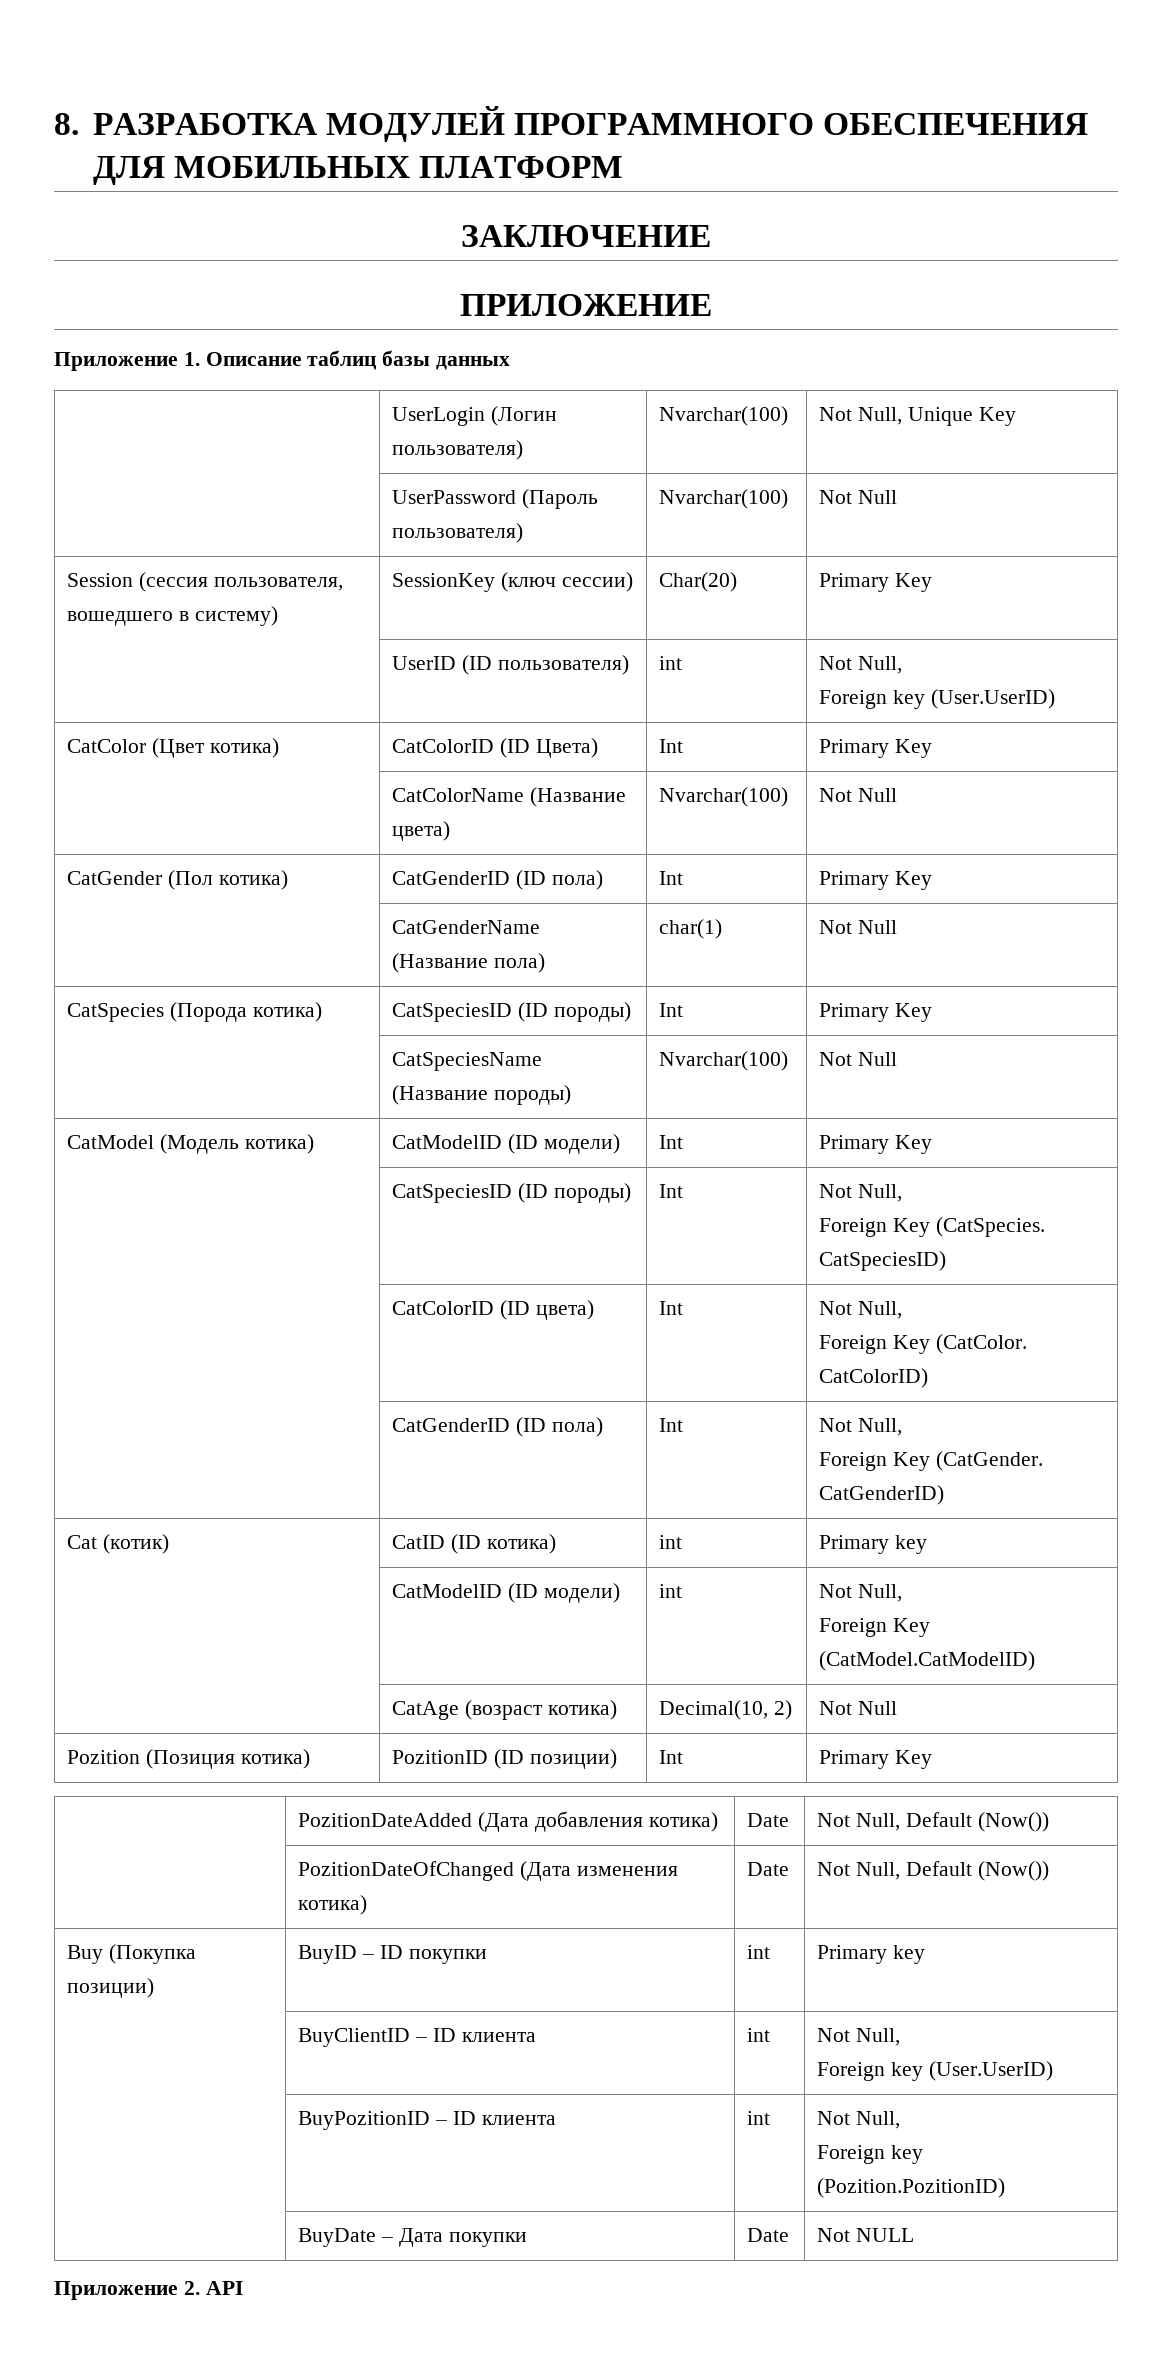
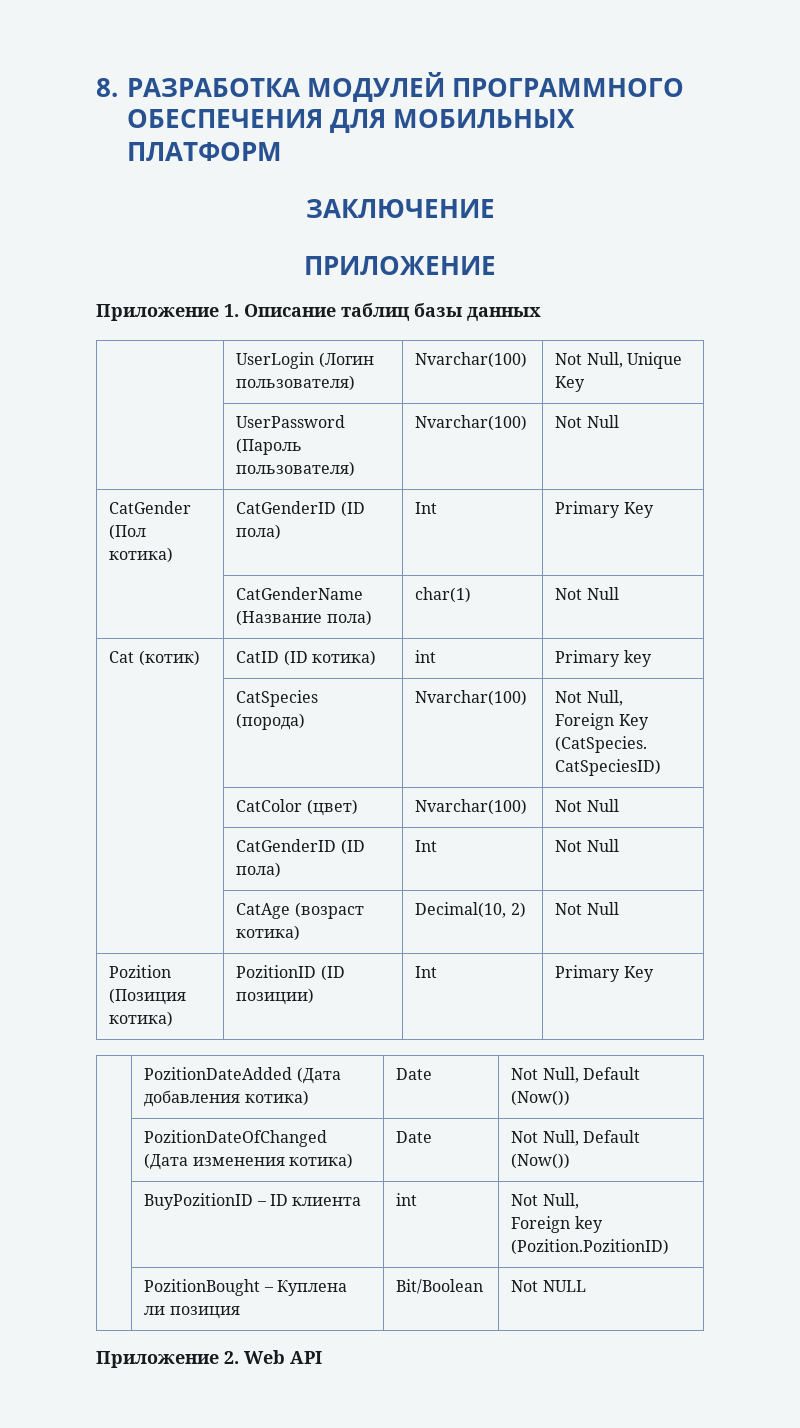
[67,572,343,592] [67,606,278,626] [392,572,633,592] [659,572,738,592] [819,573,933,592] [392,655,629,675] [659,656,683,670] [819,656,903,674] [819,689,1055,709] [67,738,279,758] [392,738,598,758] [659,739,684,753] [819,739,933,758] [392,787,627,807] [392,821,451,841] [659,787,789,807] [819,788,898,802] // Session (сессия пользователя, вошедшего в систему) | SessionKey (ключ сессии) | Char(20) | Primary Key // | UserID (ID пользователя) | int | Not Null, // Foreign key (User.UserID) // CatColor (Цвет котика) | CatColorID (ID Цвета) | Int | Primary Key // | CatColorName (Название цвета) | Nvarchar(100) | Not Null -> (619, 421) none
[67,1002,322,1022] [392,1002,631,1022] [659,1003,684,1017] [819,1003,933,1022] [392,1052,543,1071] [392,1085,572,1105] [659,1051,789,1071] [819,1052,898,1066] [67,1134,314,1154] [392,1134,620,1154] [659,1135,684,1149] [819,1135,933,1154] [392,1183,631,1203] [659,1184,684,1198] [819,1184,903,1202] [819,1217,1045,1237] [819,1251,947,1271] [392,1300,594,1320] [659,1301,684,1315] [819,1301,903,1319] [819,1334,1027,1354] [819,1368,929,1388] [392,1417,603,1437] [659,1418,684,1432] [819,1418,903,1436] [819,1451,1043,1471] [819,1485,945,1505] // CatSpecies (Порода котика) | CatSpeciesID (ID породы) | Int | Primary Key // | CatSpeciesName (Название породы) | Nvarchar(100) | Not Null // CatModel (Модель котика) | CatModelID (ID модели) | Int | Primary Key // | CatSpeciesID (ID породы) | Int | Not Null, // Foreign Key (CatSpecies. CatSpeciesID) // | CatColorID (ID цвета) | Int | Not Null, // Foreign Key (CatColor. CatColorID) // | CatGenderID (ID пола) | Int | Not Null, // Foreign Key (CatGender. CatGenderID) -> (619, 593) none
[392,1583,620,1603] [659,1584,683,1598] [819,1584,903,1602] [819,1618,931,1637] [819,1651,1036,1671] CatModelID (ID модели) | int | Not Null, // Foreign Key (CatModel.CatModelID) -> [236,690,319,707] [236,713,306,730] [415,690,528,706] [555,690,623,706] [555,713,649,730] [555,736,648,753] [555,759,662,776] [236,799,358,816] [415,799,528,815] [555,799,619,812] [236,839,365,855] [236,862,282,878] [415,840,438,852] [555,839,619,852] CatSpecies (порода) | Nvarchar(100) | Not Null, // Foreign Key (CatSpecies. CatSpeciesID) // | CatColor (цвет) | Nvarchar(100) | Not Null // | CatGenderID (ID пола) | Int | Not Null
[67,1944,197,1964] [67,1978,155,1998] [298,1945,487,1964] [747,1945,771,1959] [817,1945,926,1964] [298,2028,536,2047] [747,2028,771,2042] [817,2028,901,2046] [817,2061,1053,2081] // Buy (Покупка позиции) | BuyID – ID покупки | int | Primary key // | BuyClientID – ID клиента | int | Not Null, // Foreign key (User.UserID) -> (571, 1161) none
[298,2228,527,2247] [747,2228,790,2242] BuyDate – Дата покупки | Date -> [144,1279,348,1296] [144,1306,240,1319] [396,1279,484,1294] PozitionBought – Куплена ли позиция | Bit/Boolean
(200, 2288) none -> [244,1350,285,1364] Web

